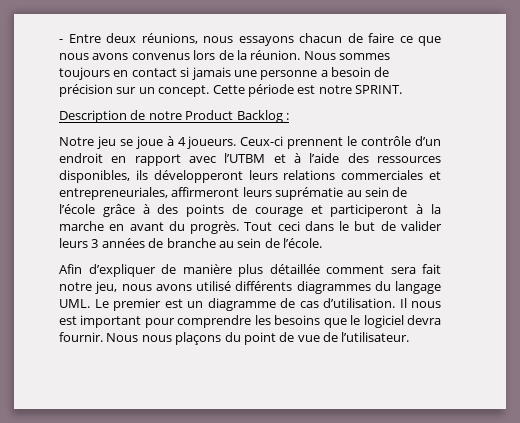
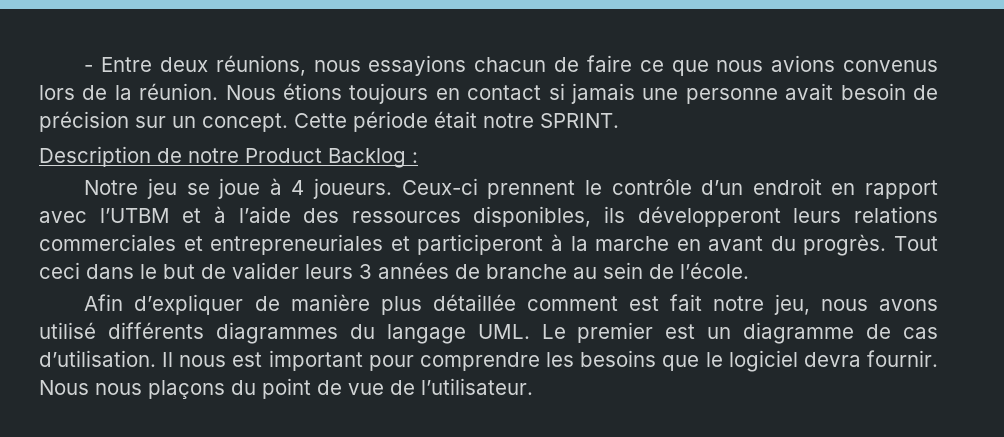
[238,36,294,46] essayons -> [368,55,467,76] essayions
[92,53,129,60] avons -> [771,55,836,72] avions
[339,53,390,60] sommes -> [283,83,342,100] étions
[320,70,328,77] a -> [785,83,834,100] avait
[297,85,316,94] est -> [434,111,477,128] était
[59,187,408,200] [59,204,303,217] entrepreneuriales, affirmeront leurs suprématie au sein de l’école grâce à des points de courage -> [210,234,384,255] entrepreneuriales
[390,267,416,274] sera -> [628,296,659,311] est

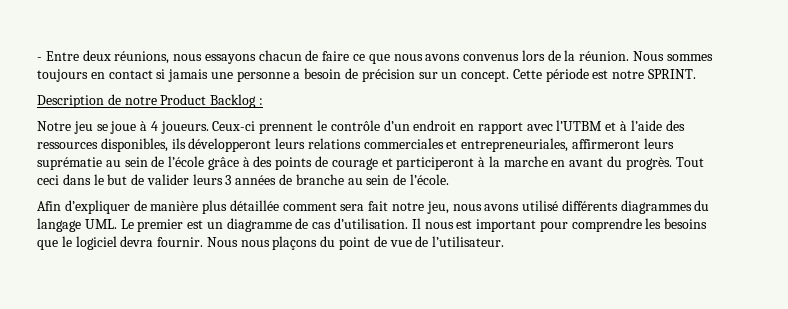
[368,55,467,76] essayions -> [204,54,256,64] essayons
[771,55,836,72] avions -> [425,54,461,61] avons
[283,83,342,100] étions -> [666,54,713,61] sommes
[785,83,834,100] avait -> [293,72,301,79] a
[434,111,477,128] était -> [592,70,609,79] est
[210,234,384,255] entrepreneuriales -> [461,138,674,152] [37,156,378,170] entrepreneuriales, affirmeront leurs suprématie au sein de l’école grâce à des points de courage
[628,296,659,311] est -> [340,204,365,211] sera

